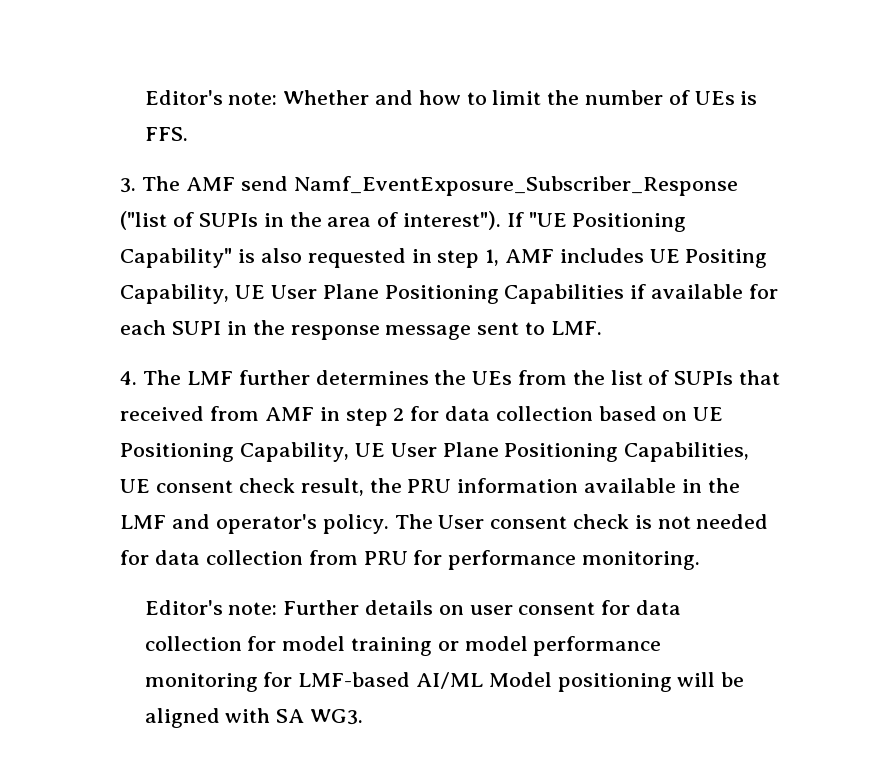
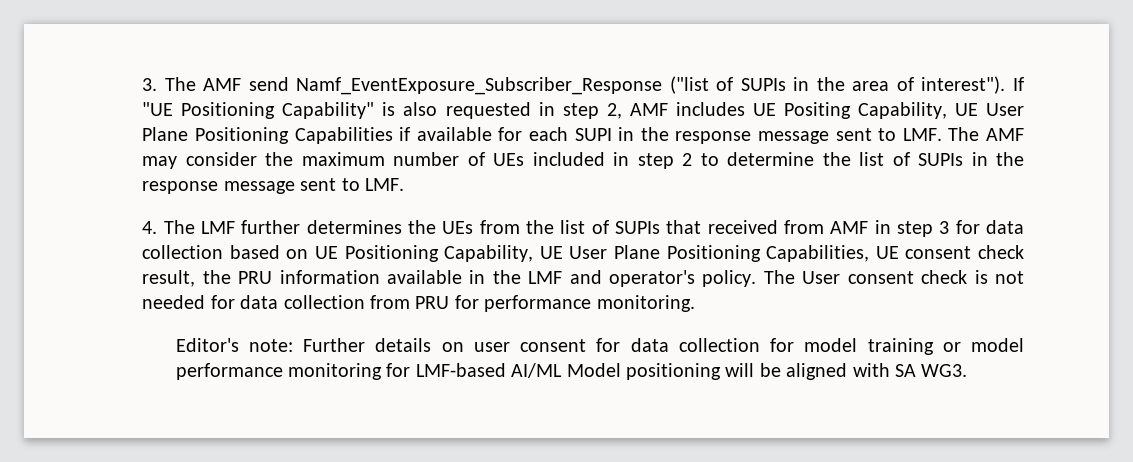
[144,90,758,105] [144,127,188,141] Editor's note: Whether and how to limit the number of UEs is FFS. // -> (142, 84) none
[485,249,500,266] 1, -> [606,103,622,119] 2,
(602, 328) none -> [948,127,1025,141] [142,152,1024,169] [142,178,404,194] The AMF may consider the maximum number of UEs included in step 2 to determine the list of SUPIs in the response message sent to LMF.
[393,408,405,421] 2 -> [939,221,950,234] 3

